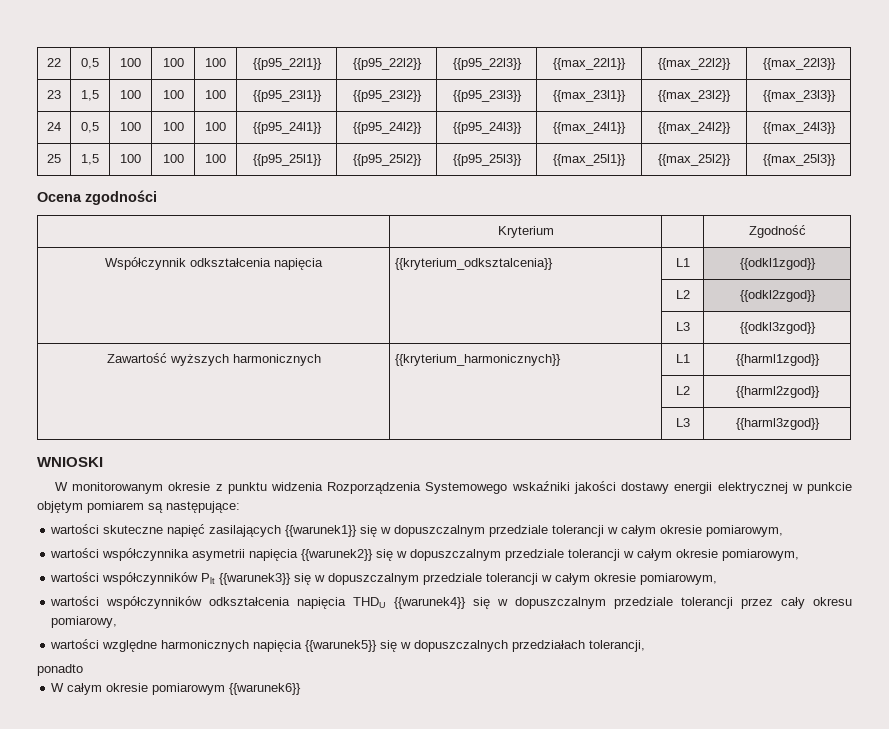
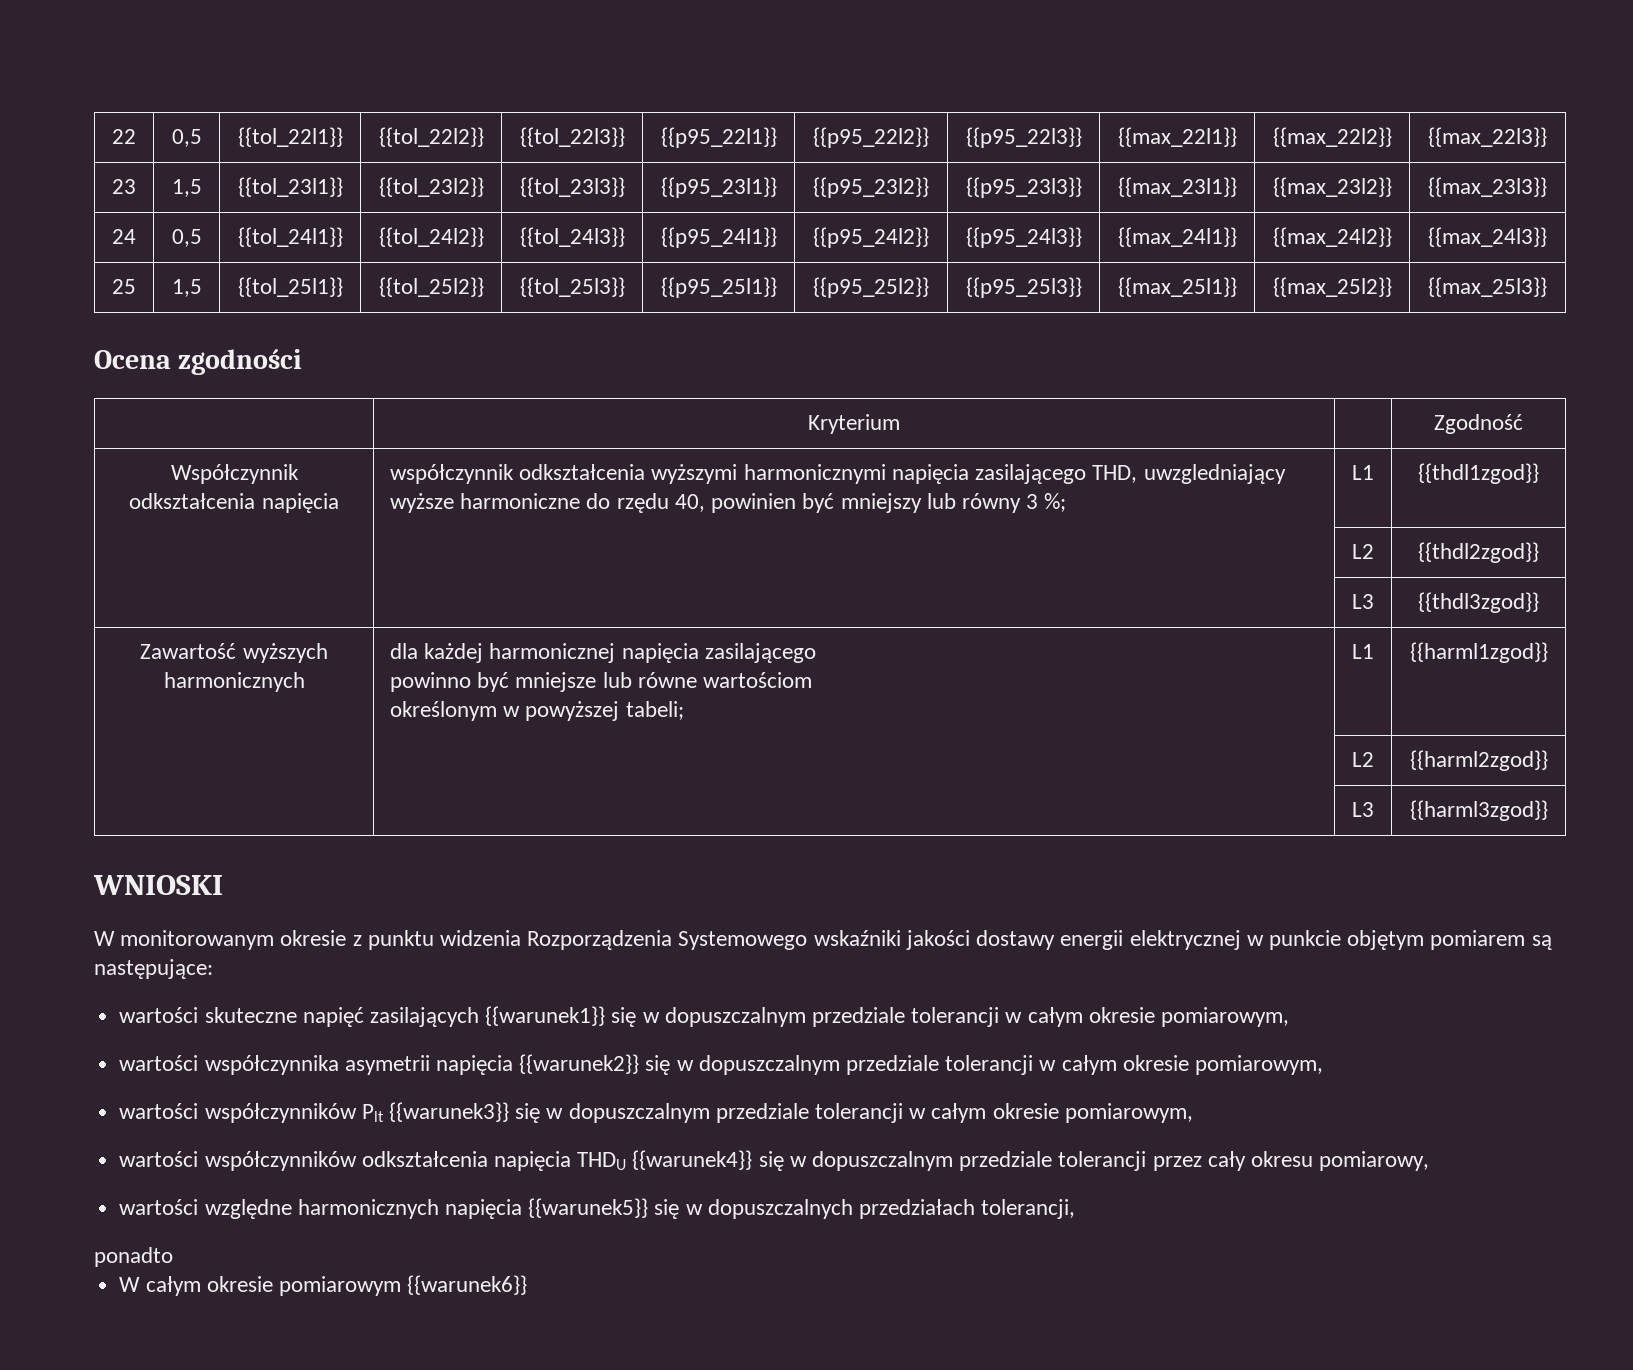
[120,58,141,67] [162,58,184,67] [205,58,226,67] 100 | 100 | 100 -> [237,127,343,147] [378,127,484,147] [519,127,625,147] {{tol_22l1}} | {{tol_22l2}} | {{tol_22l3}}
[120,90,141,99] [162,90,184,99] [205,90,226,99] 100 | 100 | 100 -> [237,177,343,197] [378,177,484,197] [519,177,625,197] {{tol_23l1}} | {{tol_23l2}} | {{tol_23l3}}
[120,122,141,131] [162,122,184,131] [205,122,226,131] 100 | 100 | 100 -> [237,227,343,247] [378,227,484,247] [519,227,625,247] {{tol_24l1}} | {{tol_24l2}} | {{tol_24l3}}
[120,154,141,163] [162,154,184,163] [205,154,226,163] 100 | 100 | 100 -> [237,277,343,297] [378,277,484,297] [519,277,625,297] {{tol_25l1}} | {{tol_25l2}} | {{tol_25l3}}
[395,258,554,270] [675,258,690,267] [739,258,816,270] [675,290,690,299] [739,290,816,302] [675,322,690,331] [739,322,816,334] {{kryterium_odksztalcenia}} | L1 | {{odkl1zgod}} // | | L2 | {{odkl2zgod}} // | | L3 | {{odkl3zgod}} -> [390,464,1286,484] [390,493,1067,513] [1352,465,1374,480] [1418,463,1539,484] [1352,544,1374,559] [1418,542,1539,563] [1352,594,1374,609] [1418,592,1539,613] współczynnik odkształcenia wyższymi harmonicznymi napięcia zasilającego THD, uwzgledniający wyższe harmoniczne do rzędu 40, powinien być mniejszy lub równy 3 %; | L1 | {{thdl1zgod}} // | | L2 | {{thdl2zgod}} // | | L3 | {{thdl3zgod}}
[395,354,562,366] {{kryterium_harmonicznych}} -> [390,643,816,663] [390,672,813,692] [390,701,684,721] dla każdej harmonicznej napięcia zasilającego // powinno być mniejsze lub równe wartościom // określonym w powyższej tabeli;

